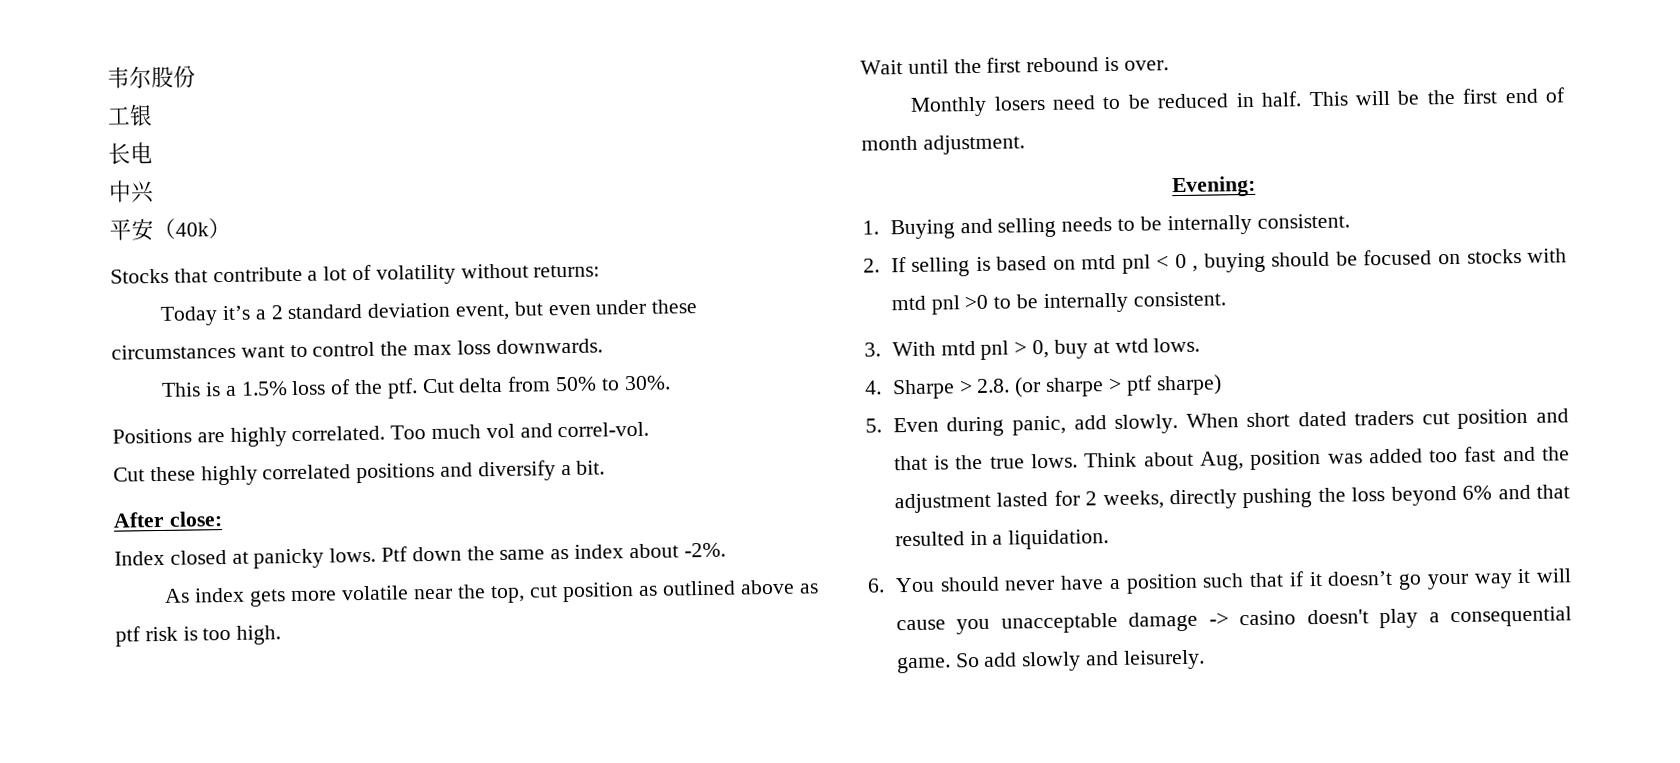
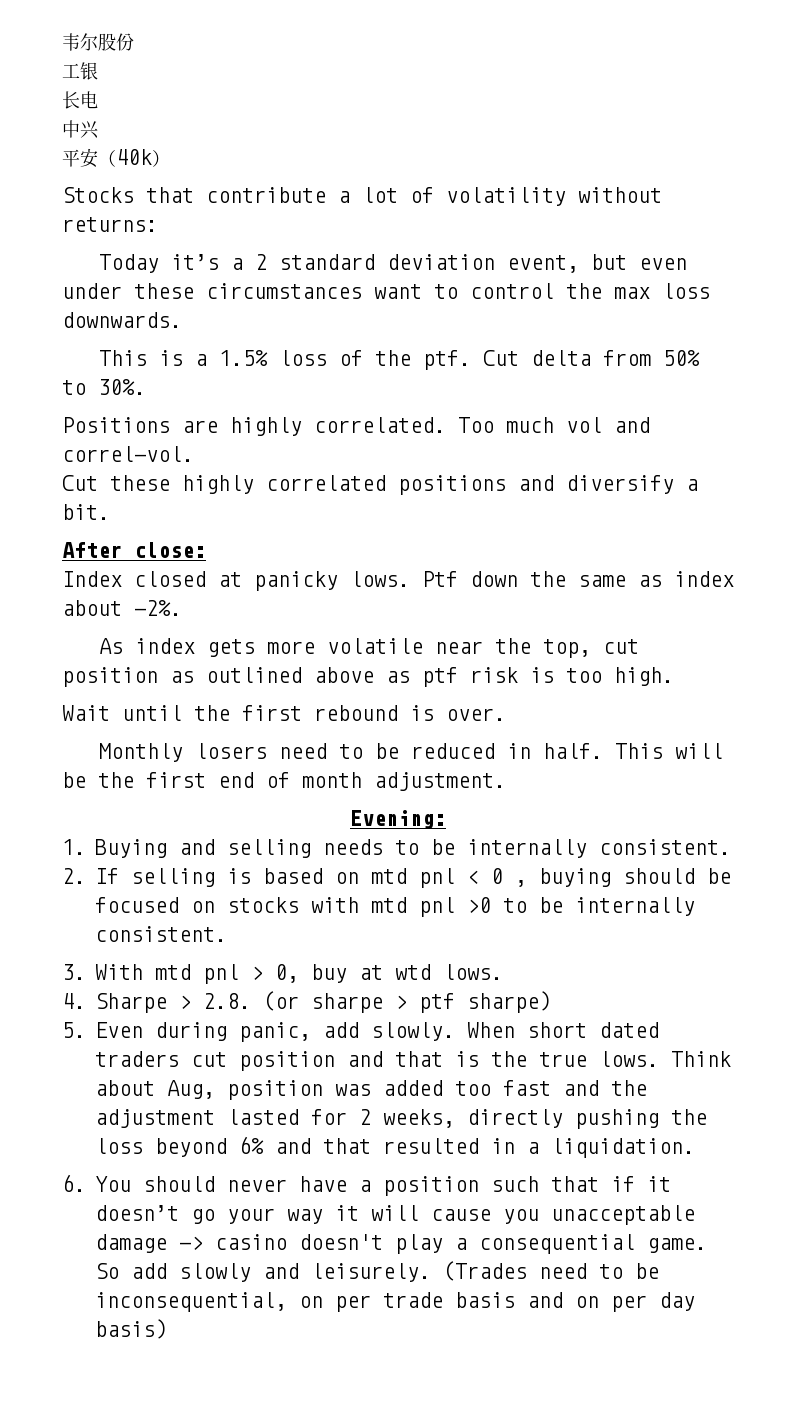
(1205, 659) none -> [443,1261,659,1281] [95,1292,695,1312] [95,1319,167,1339] (Trades need to be inconsequential, on per trade basis and on per day basis)

